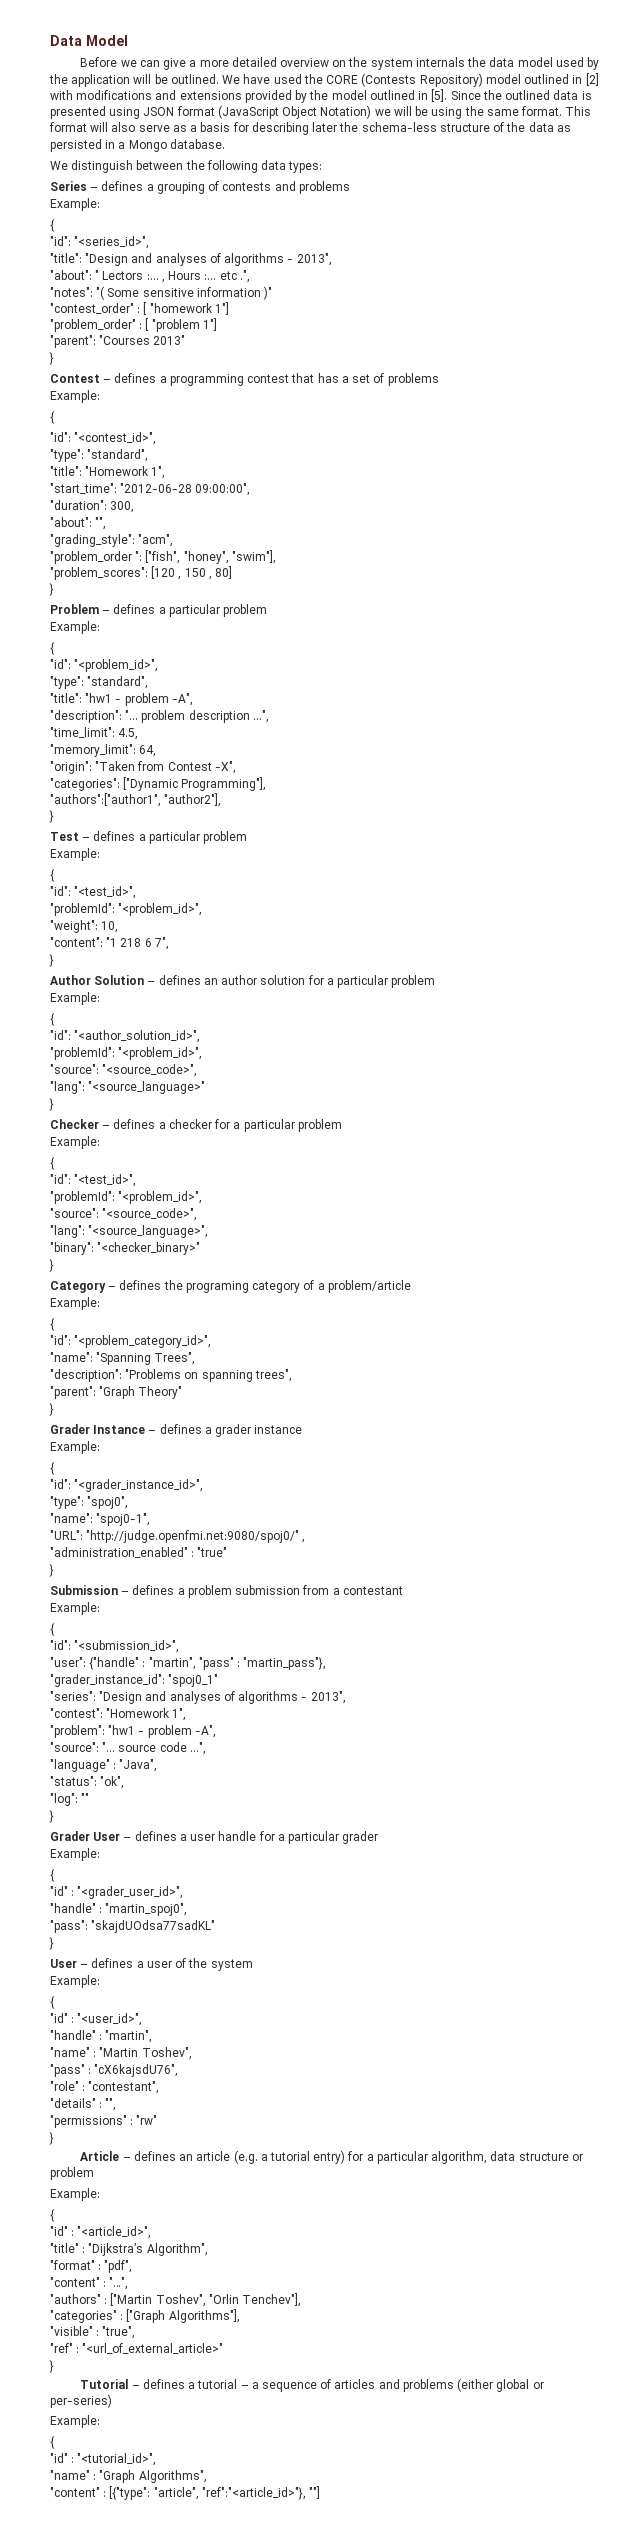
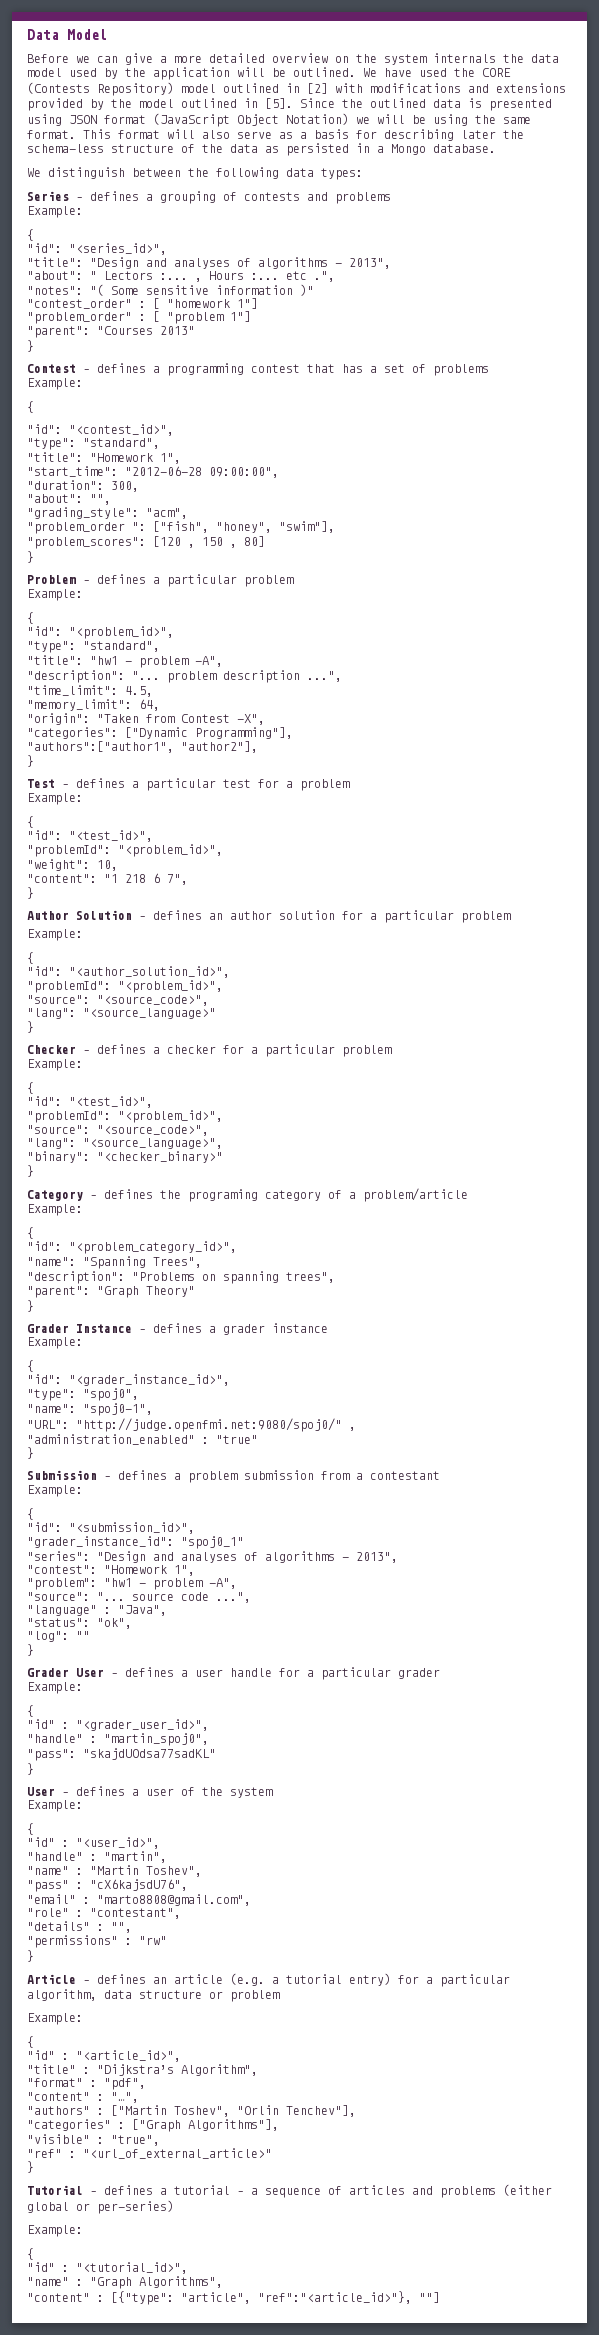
(200, 837) none -> [223,779,293,788] test for a
[50,1657,327,1670] // "user": {"handle" : "martin", "pass" : "martin_pass"}, -> (195, 1528) none
(179, 2070) none -> [27,1894,251,1906] // "email" : "marto8808@gmail.com",

